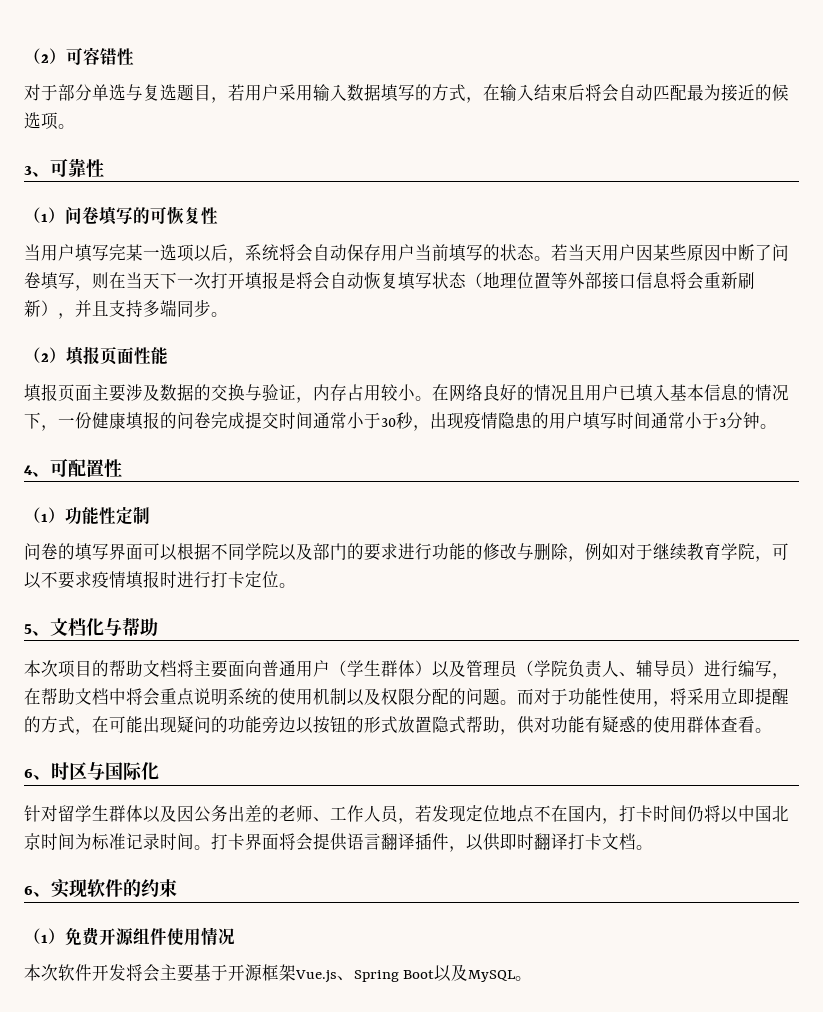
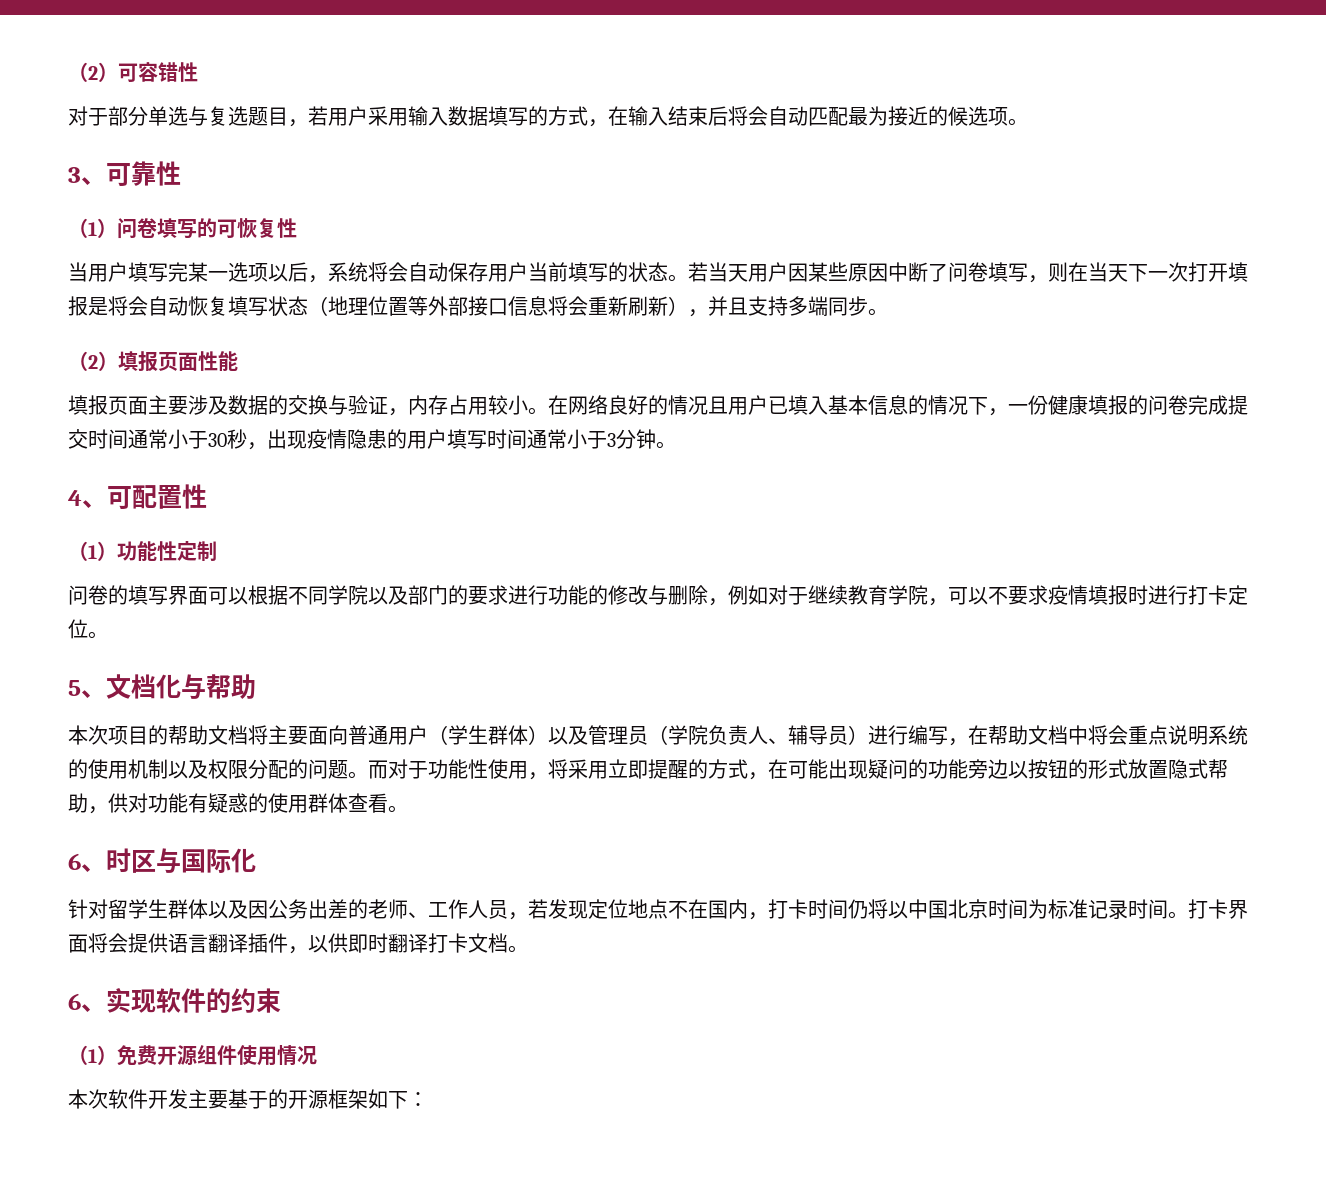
[126,964,160,982] 将会 -> (188, 1099) none
(228, 972) none -> [268,1089,288,1109] 的
[295,964,533,983] Vue.js、Spring Boot以及MySQL。 -> [368,1089,428,1109] 如下：

